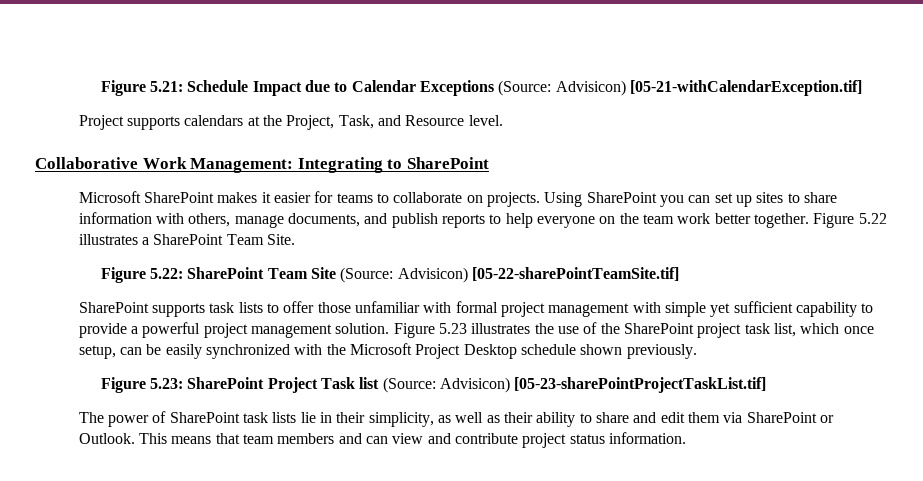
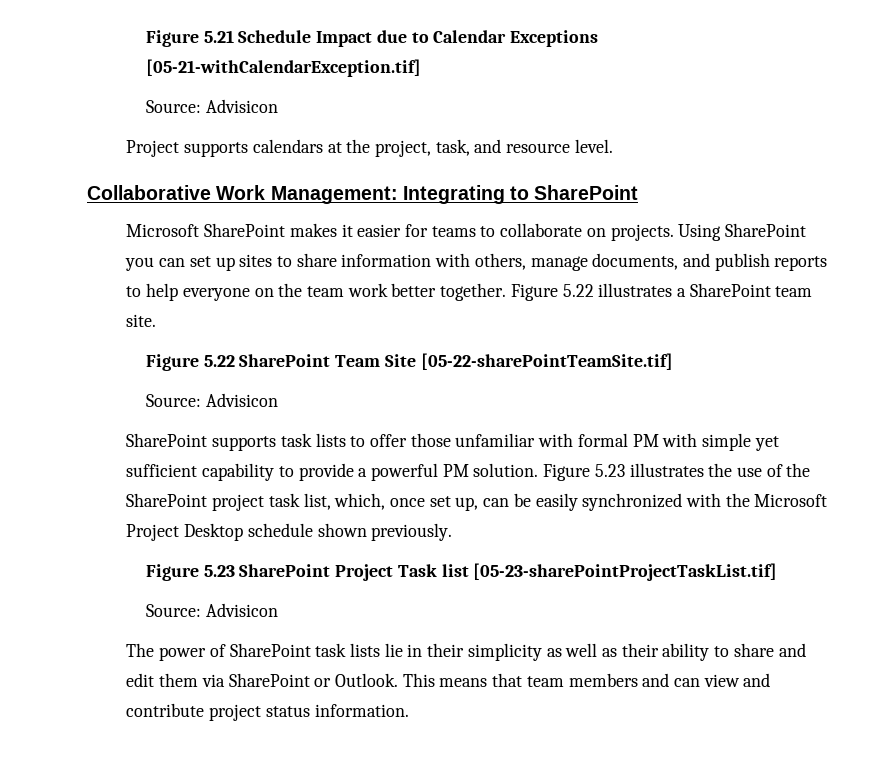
[100,80,184,96] Figure 5.21: -> [145,30,234,47] Figure 5.21
[498,80,626,96] (Source: Advisicon) -> (599, 38) none
(862, 88) none -> [145,99,278,113] // Source: Advisicon
[286,115,465,130] Project, Task, and Resource -> [374,139,571,157] project, task, and resource
[226,234,296,245] [100,267,184,283] Team Site. // Figure 5.22: -> [775,286,813,297] [126,314,157,327] [145,354,235,371] team site. // Figure 5.22
[340,267,468,283] (Source: Advisicon) -> (416, 360) none
(679, 274) none -> [145,393,278,407] // Source: Advisicon
[501,302,630,317] project management -> [632,434,659,447] PM
[203,323,333,338] project management -> [442,464,469,477] PM
[800,323,874,334] [78,345,116,359] which once setup, -> [334,493,479,511] which, once set up,
[150,378,184,389] 5.23: -> [203,565,235,577] 5.23
[382,377,510,393] (Source: Advisicon) -> (469, 570) none
(767, 385) none -> [145,603,278,617] // Source: Advisicon
[368,412,434,427] simplicity, -> [467,643,542,661] simplicity

